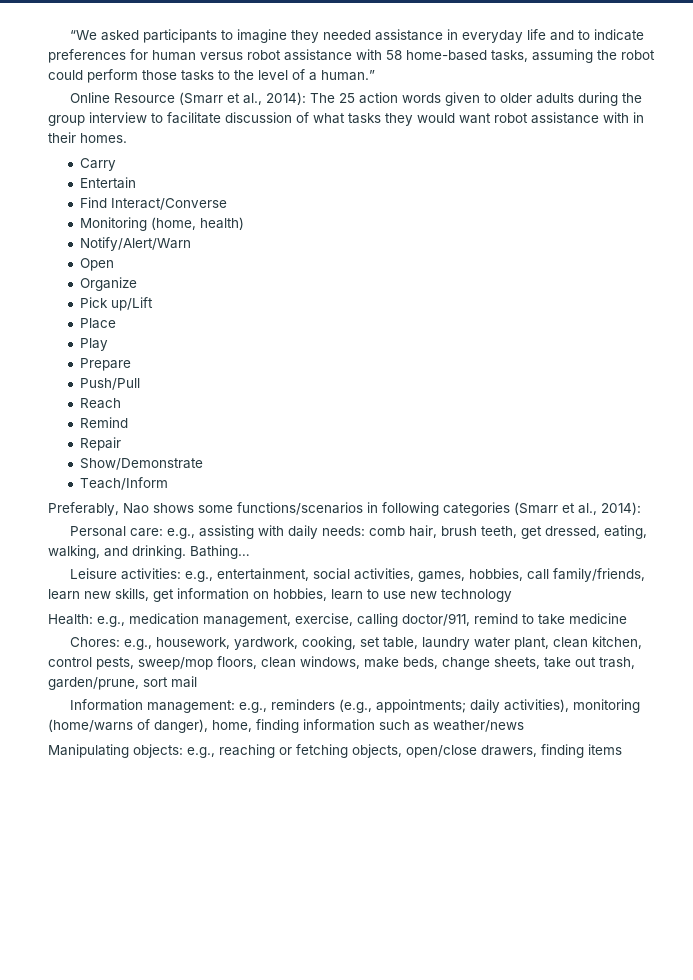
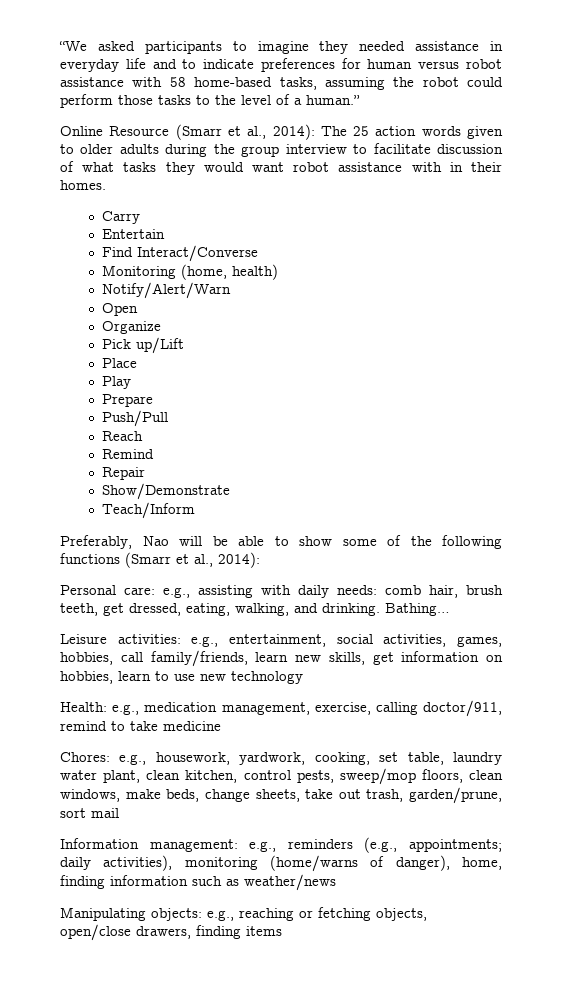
[153,502,510,516] shows some functions/scenarios in following categories -> [179,535,502,549] [60,553,120,564] will be able to show some of the following functions

